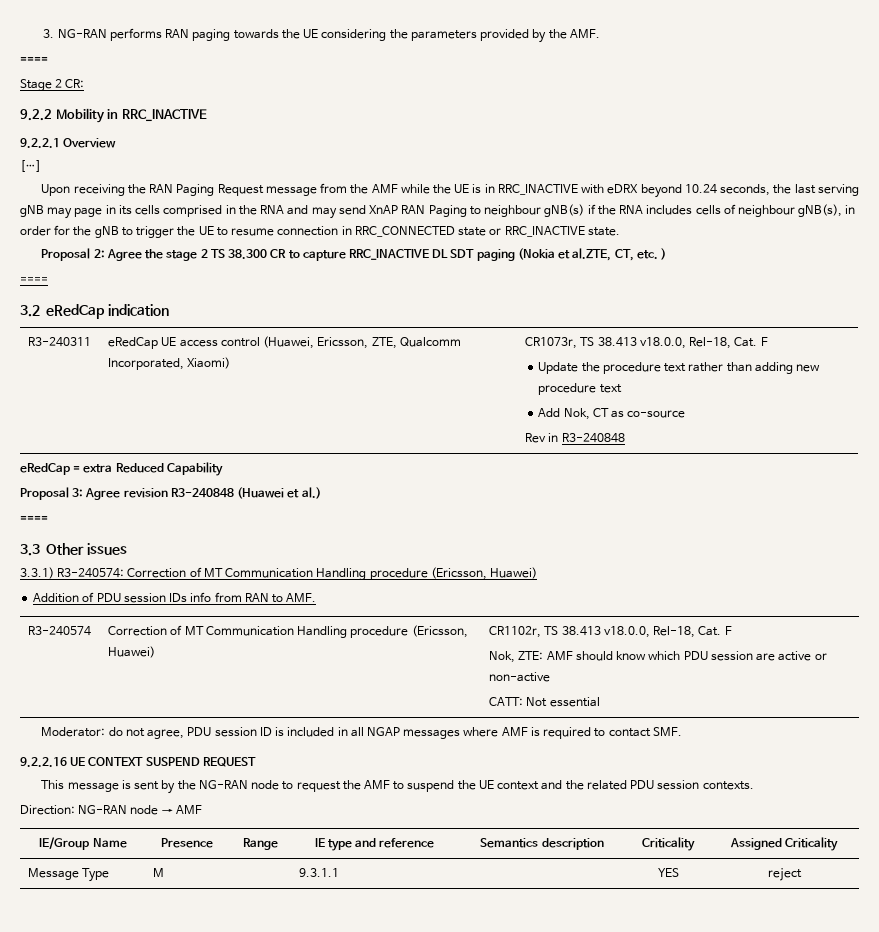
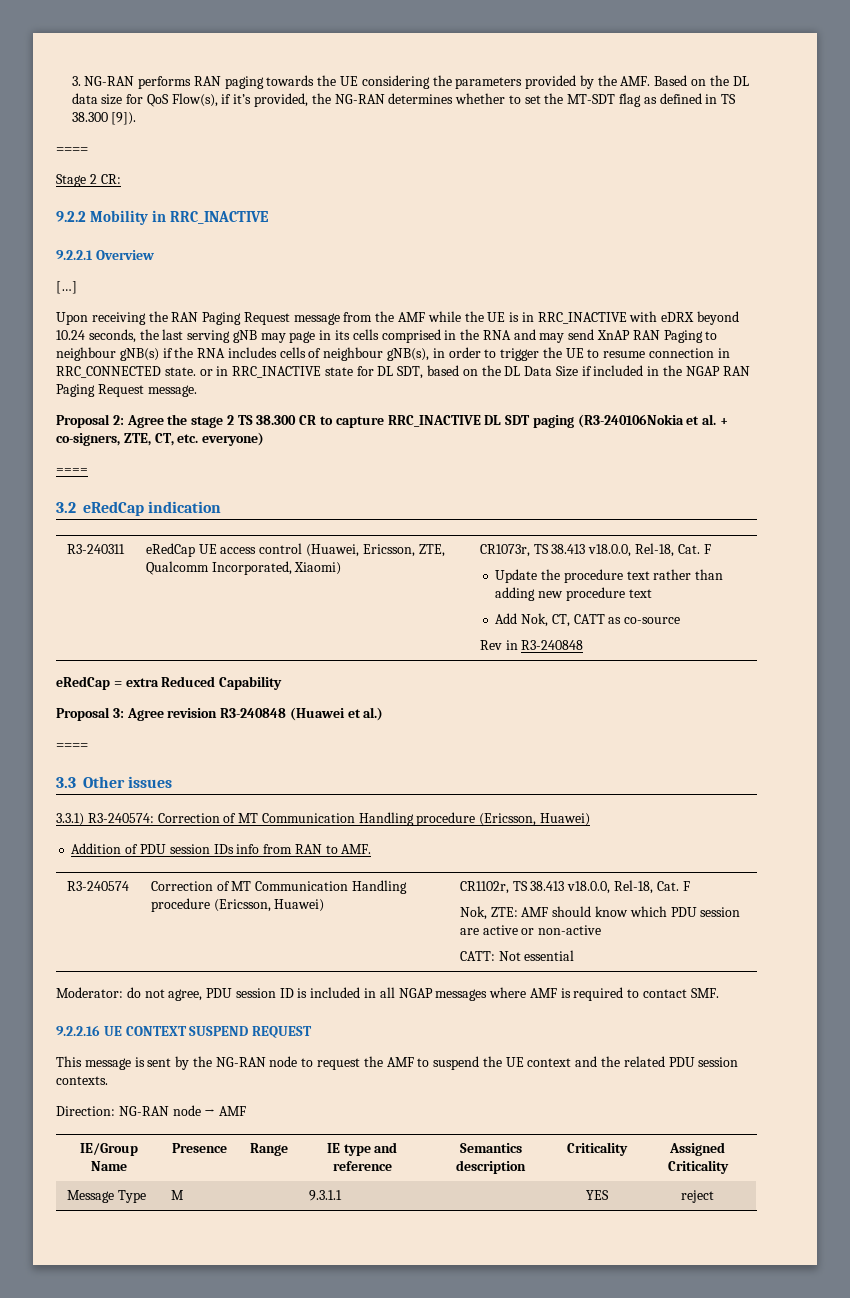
(600, 33) none -> [654,75,749,86] [71,93,737,107] [71,112,137,125] Based on the DL data size for QoS Flow(s), if it’s provided, the NG-RAN determines whether to set the MT-SDT flag as defined in TS 38.300 [9]).
[54,225,119,238] for the gNB -> (481, 352) none
[458,226,620,237] state or RRC_INACTIVE state. -> [164,365,750,379] [56,384,197,397] state. or in RRC_INACTIVE state for DL SDT, based on the DL Data Size if included in the NGAP RAN Paging Request message.
[517,248,612,261] (Nokia et al.ZTE, -> [577,414,729,428] [56,433,151,446] (R3-240106Nokia et al. + co-signers, ZTE,
[661,248,667,260] ) -> [202,432,265,446] everyone)
[592,408,609,417] CT -> [551,614,605,627] CT, CATT

